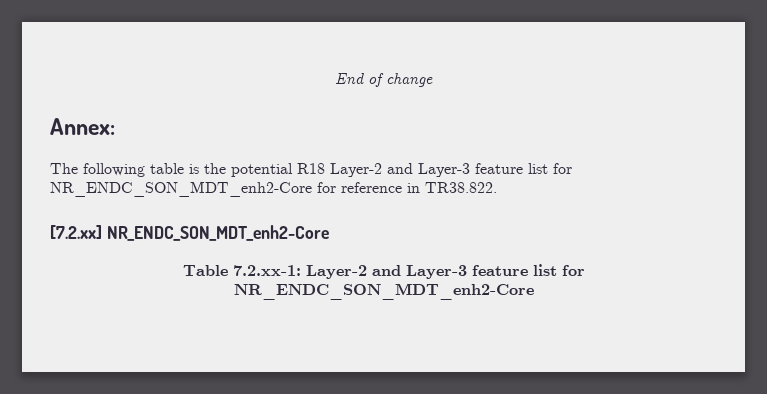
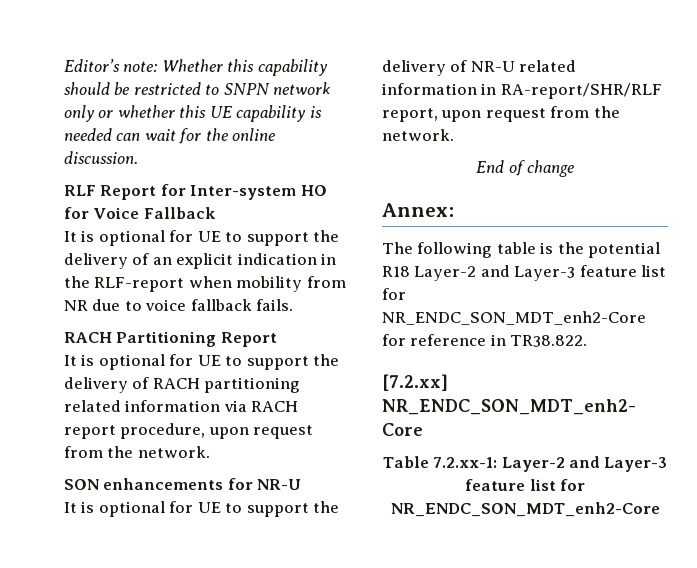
(335, 78) none -> [64,59,328,76] [64,82,332,95] [64,105,322,122] [64,128,277,144] [64,151,138,164] [64,184,327,200] [64,207,216,219] [64,230,340,246] [64,253,337,269] [64,276,346,292] [64,299,294,311] [64,331,277,347] [64,354,340,370] [64,377,301,393] [64,400,299,412] [64,423,314,439] [64,446,210,458] [64,478,302,490] [64,501,340,517] [382,60,577,76] [382,83,662,99] [382,106,620,122] [382,129,454,141] Editor’s note: Whether this capability should be restricted to SNPN network only or whether this UE capability is needed can wait for the online discussion. // RLF Report for Inter-system HO for Voice Fallback // It is optional for UE to support the delivery of an explicit indication in the RLF-report when mobility from NR due to voice fallback fails. // RACH Partitioning Report // It is optional for UE to support the delivery of RACH partitioning related information via RACH report procedure, upon request from the network. // SON enhancements for NR-U // It is optional for UE to support the delivery of NR-U related information in RA-report/SHR/RLF report, upon request from the network. //

